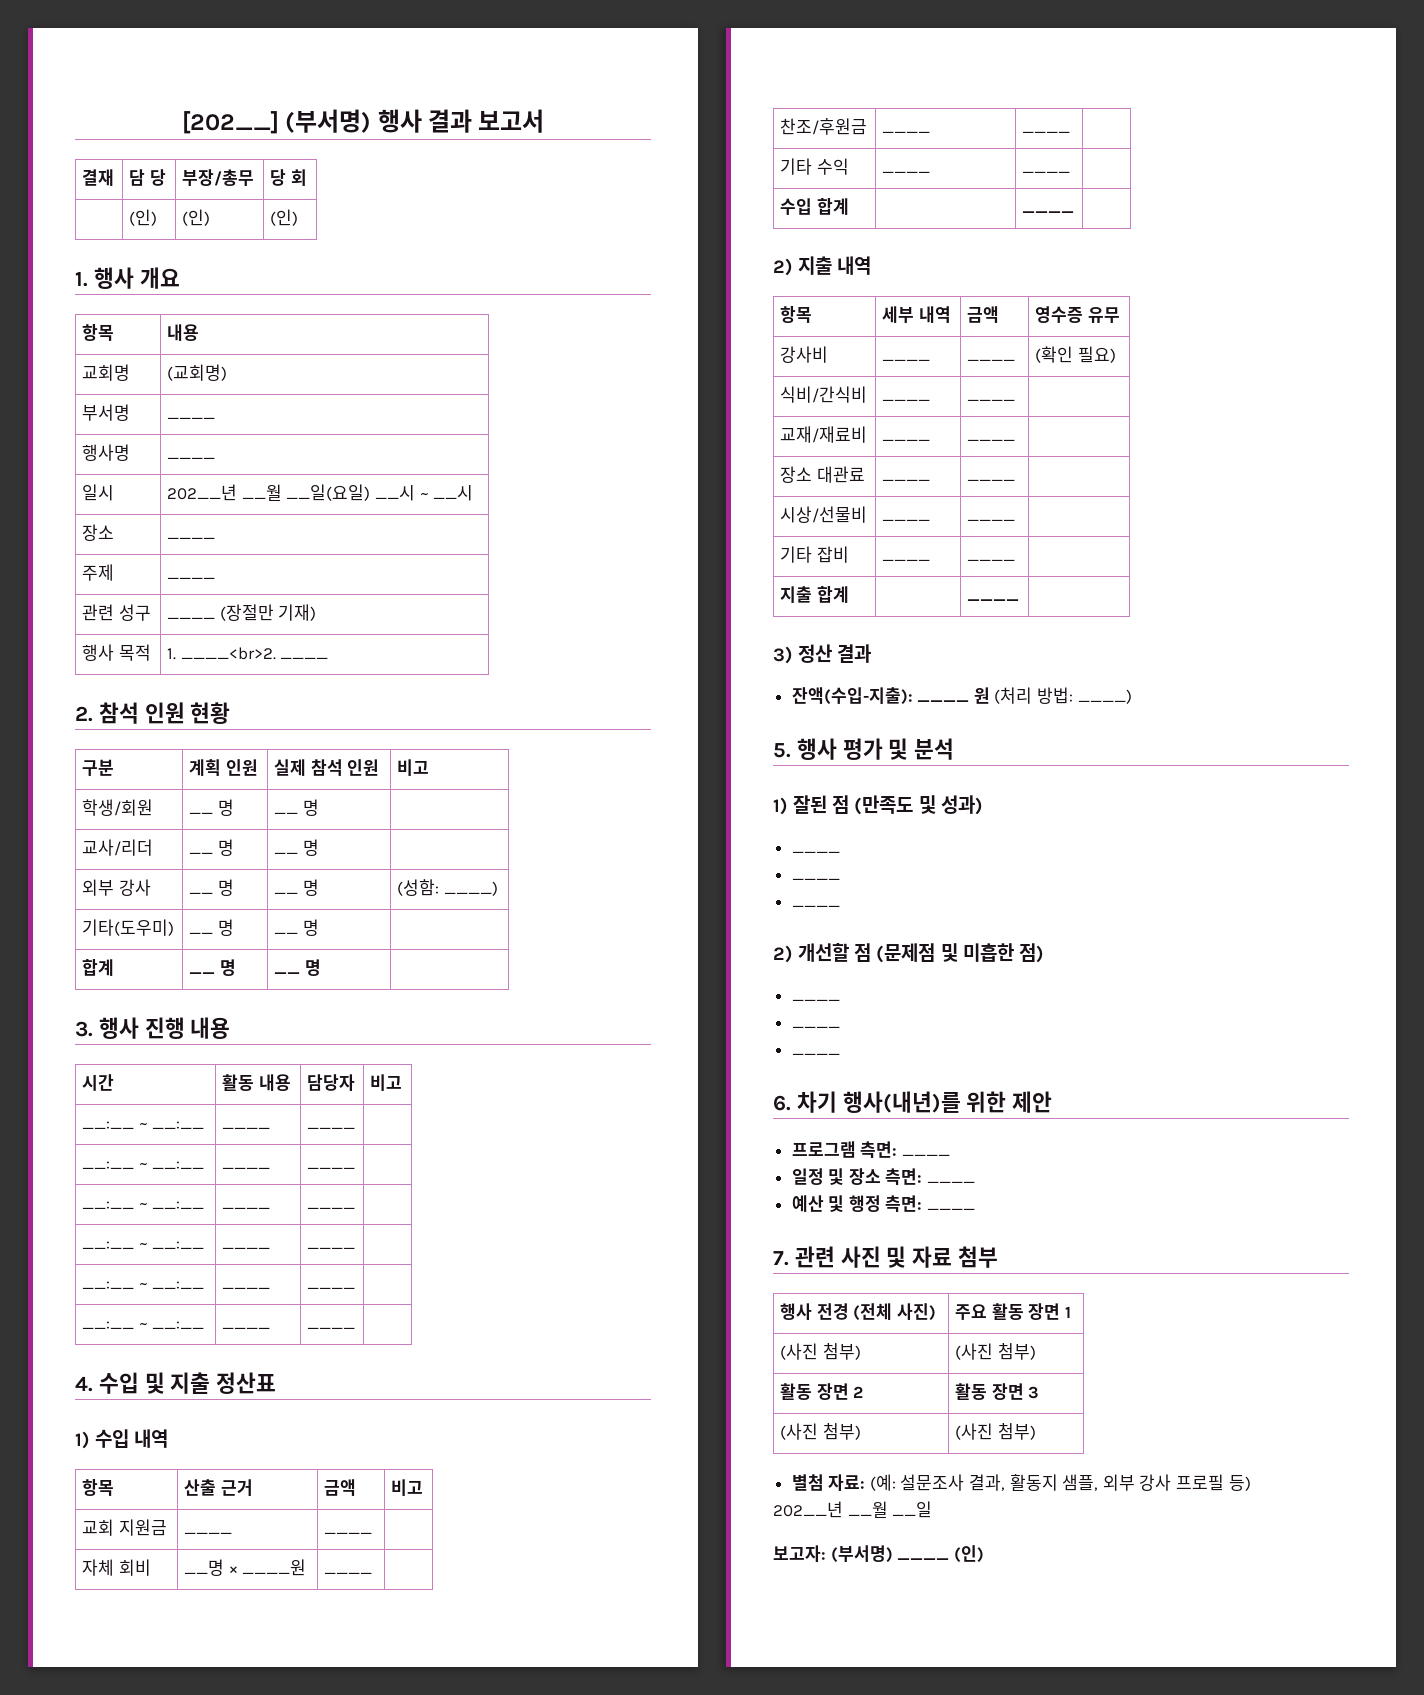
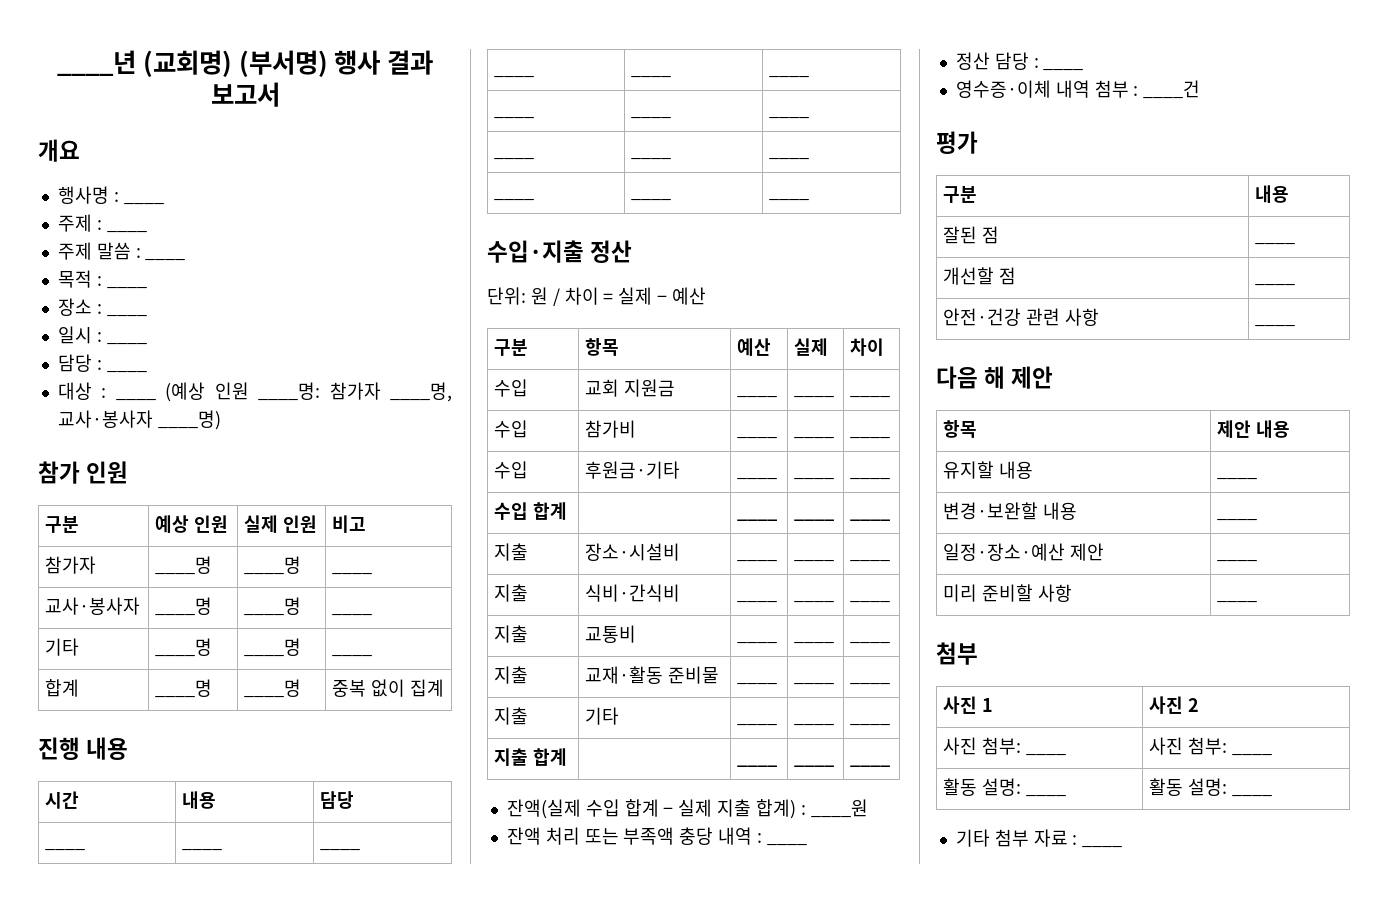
[181,111,279,134] [202__] -> [56,50,232,77] ____년 (교회명)
[82,169,115,186] [129,169,166,186] [182,169,255,186] [270,169,307,186] [129,209,158,226] [182,209,211,226] [270,209,299,226] [75,267,180,289] [82,324,115,341] [167,324,200,341] [82,364,131,381] [167,364,228,381] [82,404,131,421] [167,417,216,419] [82,444,131,461] [167,457,216,459] [82,484,115,501] [167,484,474,501] [82,524,115,541] [167,537,216,539] [82,564,115,581] [167,577,216,579] [82,604,151,621] [167,604,317,621] [82,644,151,661] [167,647,329,660] [75,702,231,724] [82,759,115,776] [189,759,222,776] // 결재 | 담 당 | 부장/총무 | 당 회 // | (인) | (인) | (인) // 1. 행사 개요 // 항목 | 내용 // 교회명 | (교회명) // 부서명 | ____ // 행사명 | ____ // 일시 | 202__년 __월 __일(요일) __시 ~ __시 // 장소 | ____ // 주제 | ____ // 관련 성구 | ____ (장절만 기재) // 행사 목적 | 1. ____<br>2. ____ // 2. 참석 인원 현황 // 구분 | 계획 -> [38,139,80,162] [57,186,119,204] [123,202,164,205] [57,214,102,232] [106,230,147,233] [57,242,141,260] [145,258,186,261] [57,270,102,288] [106,286,147,289] [57,298,102,316] [106,314,147,317] [57,326,102,344] [106,342,147,345] [57,354,102,372] [106,370,147,373] [57,382,107,400] [115,382,452,402] [57,410,221,430] [38,461,129,484] [45,516,80,533] [155,515,190,533] // 개요 // 행사명 : ____ // 주제 : ____ // 주제 말씀 : ____ // 목적 : ____ // 장소 : ____ // 일시 : ____ // 담당 : ____ // 대상 : ____ (예상 인원 ____명: 참가자 ____명, 교사·봉사자 ____명) // 참가 인원 // 구분 | 예상
[310,759,343,776] 참석 -> (279, 524) none
[82,799,154,816] [189,799,234,816] [274,799,319,816] [82,839,154,856] [189,839,234,856] [274,839,319,856] [82,879,151,896] [189,879,234,896] [274,879,319,896] [397,879,498,896] [82,919,175,936] [189,919,234,936] [274,919,319,936] [82,959,115,976] [189,959,236,976] [274,959,321,976] [75,1017,139,1039] 학생/회원 | __ 명 | __ 명 | // 교사/리더 | __ 명 | __ 명 | // 외부 강사 | __ 명 | __ 명 | (성함: ____) // 기타(도우미) | __ 명 | __ 명 | // 합계 | __ 명 | __ 명 | // 3. 행사 -> [45,556,97,574] [155,556,213,575] [244,556,302,575] [332,572,373,575] [45,597,141,615] [155,597,213,616] [244,597,302,616] [332,613,373,616] [45,638,80,656] [155,638,213,657] [244,638,302,657] [332,654,373,657] [45,679,80,697] [155,679,213,698] [244,679,302,698] [332,679,445,697] 참가자 | ____명 | ____명 | ____ // 교사·봉사자 | ____명 | ____명 | ____ // 기타 | ____명 | ____명 | ____ // 합계 | ____명 | ____명 | 중복 없이 집계 //
[222,1074,291,1091] [307,1074,356,1091] [370,1074,403,1091] [82,1121,205,1129] [222,1127,271,1129] [307,1127,356,1129] [82,1161,205,1169] [222,1167,271,1169] [307,1167,356,1169] [82,1201,205,1209] [222,1207,271,1209] [307,1207,356,1209] [82,1241,205,1249] [222,1247,271,1249] [307,1247,356,1249] [82,1281,205,1289] [222,1287,271,1289] [307,1287,356,1289] [82,1321,205,1329] [222,1327,271,1329] [307,1327,356,1329] [75,1372,277,1394] [75,1429,169,1449] [82,1479,115,1496] [184,1479,253,1496] [324,1479,357,1496] [391,1479,424,1496] [82,1519,167,1536] [184,1532,233,1534] [324,1532,373,1534] [82,1559,151,1576] [184,1559,307,1576] [324,1572,373,1574] [780,118,868,135] [882,131,931,133] [1022,131,1071,133] [780,158,849,175] [882,171,931,173] [1022,171,1071,173] 활동 내용 | 담당자 | 비고 // __:__ ~ __:__ | ____ | ____ | // __:__ ~ __:__ | ____ | ____ | // __:__ ~ __:__ | ____ | ____ | // __:__ ~ __:__ | ____ | ____ | // __:__ ~ __:__ | ____ | ____ | // __:__ ~ __:__ | ____ | ____ | // 4. 수입 및 지출 정산표 // 1) 수입 내역 // 항목 | 산출 근거 | 금액 | 비고 // 교회 지원금 | ____ | ____ | // 자체 회비 | __명 × ____원 | ____ | // 찬조/후원금 | ____ | ____ | // 기타 수익 | ____ | ____ | -> [182,791,217,809] [320,791,355,809] [45,848,86,851] [182,848,223,851] [320,848,361,851] [494,75,535,78] [631,75,672,78] [769,75,810,78] [494,116,535,119] [631,116,672,119] [769,116,810,119] [494,157,535,160] [631,157,672,160] [769,157,810,160] [494,198,535,201] [631,198,672,201] [769,198,810,201] [487,240,633,263] [487,287,707,306] [494,339,529,356] [585,338,620,356] [737,338,772,356] [794,338,829,356] [850,338,885,356] [494,379,529,397] [585,379,676,397] [737,395,778,398] [794,395,835,398] [850,395,891,398] [494,420,529,438] [585,420,637,438] [737,436,778,439] [794,436,835,439] [850,436,891,439] [494,461,529,479] [585,461,681,479] [737,477,778,480] [794,477,835,480] [850,477,891,480] 내용 | 담당 // ____ | ____ | ____ // ____ | ____ | ____ // ____ | ____ | ____ // ____ | ____ | ____ // ____ | ____ | ____ // 수입·지출 정산 // 단위: 원 / 차이 = 실제 − 예산 // 구분 | 항목 | 예산 | 실제 | 차이 // 수입 | 교회 지원금 | ____ | ____ | ____ // 수입 | 참가비 | ____ | ____ | ____ // 수입 | 후원금·기타 | ____ | ____ | ____
[773,256,872,276] [780,306,813,323] [882,306,951,323] [967,306,1000,323] [1035,306,1120,323] [780,346,829,363] [882,359,931,361] [967,359,1016,361] [1035,346,1116,363] [780,386,868,403] [882,399,931,401] [967,399,1016,401] [780,426,868,443] [882,439,931,441] [967,439,1016,441] [780,466,865,483] [882,479,931,481] [967,479,1016,481] [780,506,868,523] [882,519,931,521] [967,519,1016,521] [780,546,849,563] [882,559,931,561] [967,559,1016,561] // 2) 지출 내역 // 항목 | 세부 내역 | 금액 | 영수증 유무 // 강사비 | ____ | ____ | (확인 필요) // 식비/간식비 | ____ | ____ | // 교재/재료비 | ____ | ____ | // 장소 대관료 | ____ | ____ | // 시상/선물비 | ____ | ____ | // 기타 잡비 | ____ | ____ | -> [794,518,835,521] [850,518,891,521] [494,543,529,561] [585,543,681,561] [737,559,778,562] [794,559,835,562] [850,559,891,562] [494,584,529,602] [585,584,681,602] [737,600,778,603] [794,600,835,603] [850,600,891,603] [494,625,529,643] [585,625,637,643] [737,641,778,644] [794,641,835,644] [850,641,891,644] [494,666,529,684] [585,666,720,684] [737,682,778,685] [794,682,835,685] [850,682,891,685] [494,707,529,725] [585,707,620,725] [737,723,778,726] [794,723,835,726] [850,723,891,726] ____ | ____ // 지출 | 장소·시설비 | ____ | ____ | ____ // 지출 | 식비·간식비 | ____ | ____ | ____ // 지출 | 교통비 | ____ | ____ | ____ // 지출 | 교재·활동 준비물 | ____ | ____ | ____ // 지출 | 기타 | ____ | ____ | ____
[773,644,872,664] [791,687,1132,705] [773,738,955,760] [773,795,983,815] [791,851,840,853] [791,878,840,880] [791,905,840,907] [773,943,1044,963] [791,999,840,1001] [791,1026,840,1028] [791,1053,840,1055] [773,1091,1053,1113] [791,1141,950,1158] [791,1168,976,1185] [791,1195,976,1212] [773,1246,999,1268] [780,1303,936,1321] [955,1303,1071,1320] [780,1343,861,1360] [955,1343,1036,1360] [780,1383,864,1400] [955,1383,1040,1400] [780,1423,861,1440] [955,1423,1036,1440] [791,1474,1251,1491] [773,1501,933,1518] [773,1545,984,1563] // 3) 정산 결과 // 잔액(수입-지출): ____ 원 (처리 방법: ____) // 5. 행사 평가 및 분석 // 1) 잘된 점 (만족도 및 성과) // ____ // ____ // ____ // 2) 개선할 점 (문제점 및 미흡한 점) // ____ // ____ // ____ // 6. 차기 행사(내년)를 위한 제안 // 프로그램 측면: ____ // 일정 및 장소 측면: ____ // 예산 및 행정 측면: ____ // 7. 관련 사진 및 자료 첨부 // 행사 전경 (전체 사진) | 주요 활동 장면 1 // (사진 첨부) | (사진 첨부) // 활동 장면 2 | 활동 장면 3 // (사진 첨부) | (사진 첨부) // 별첨 자료: (예: 설문조사 결과, 활동지 샘플, 외부 강사 프로필 등) // 202__년 __월 __일 // 보고자: (부서명) ____ (인) -> [794,764,835,767] [850,764,891,767] [506,799,868,819] [506,827,762,845] [766,843,807,846] [955,52,1039,70] [1043,68,1084,71] [955,80,1201,99] [936,131,978,154] [943,186,978,203] [1255,185,1290,203] [943,226,1000,244] [1255,242,1296,245] [943,267,1017,285] [1255,283,1296,286] [943,308,1100,326] [1255,324,1296,327] [936,366,1054,389] [943,420,978,438] [1217,420,1291,438] [943,461,1034,479] [1217,477,1258,480] [943,502,1078,520] [1217,518,1258,521] [943,543,1105,561] [1217,559,1258,562] [943,584,1073,602] [1217,600,1258,603] [936,642,978,665] [943,696,994,714] [1149,696,1200,714] [943,737,1067,756] [1149,737,1273,756] [943,778,1067,797] [1149,778,1273,797] [955,829,1078,847] [1082,845,1123,848] ____ | ____ // 잔액(실제 수입 합계 − 실제 지출 합계) : ____원 // 잔액 처리 또는 부족액 충당 내역 : ____ // 정산 담당 : ____ // 영수증·이체 내역 첨부 : ____건 // 평가 // 구분 | 내용 // 잘된 점 | ____ // 개선할 점 | ____ // 안전·건강 관련 사항 | ____ // 다음 해 제안 // 항목 | 제안 내용 // 유지할 내용 | ____ // 변경·보완할 내용 | ____ // 일정·장소·예산 제안 | ____ // 미리 준비할 사항 | ____ // 첨부 // 사진 1 | 사진 2 // 사진 첨부: ____ | 사진 첨부: ____ // 활동 설명: ____ | 활동 설명: ____ // 기타 첨부 자료 : ____

